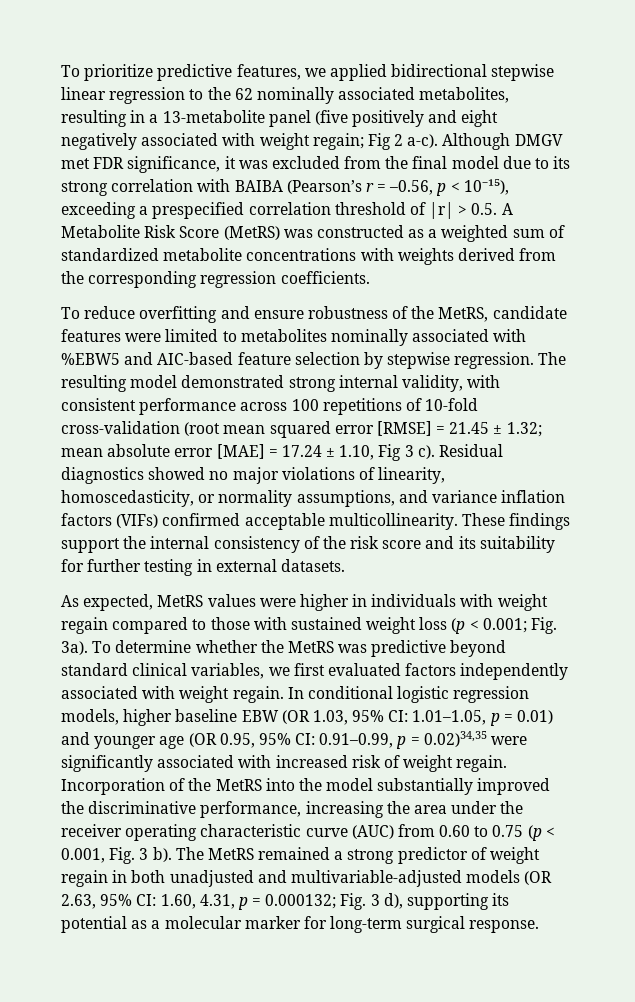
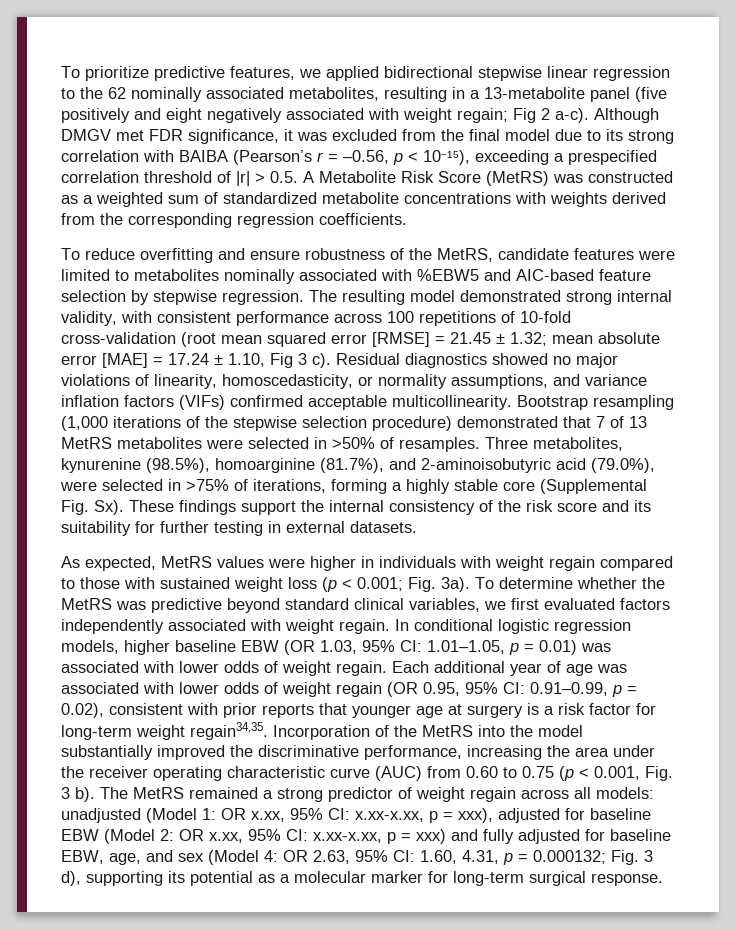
(458, 521) none -> [517,395,674,410] [61,416,647,431] [61,437,623,452] [61,458,655,473] [60,479,647,494] [61,500,124,515] Bootstrap resampling (1,000 iterations of the stepwise selection procedure) demonstrated that 7 of 13 MetRS metabolites were selected in >50% of resamples. Three metabolites, kynurenine (98.5%), homoarginine (81.7%), and 2-aminoisobutyric acid (79.0%), were selected in >75% of iterations, forming a highly stable core (Supplemental Fig. Sx).
[61,732,185,749] and younger age -> [581,643,611,652] [61,661,627,676] [61,682,382,697] was associated with lower odds of weight regain. Each additional year of age was associated with lower odds of weight regain
[423,731,528,747] [61,755,508,772] 0.02)34,35 were significantly associated with increased risk of weight regain. -> [61,703,656,718] [61,722,268,740] 0.02), consistent with prior reports that younger age at surgery is a risk factor for long-term weight regain34,35.
[112,870,553,887] in both unadjusted and multivariable-adjusted models (OR -> [521,787,654,799] [61,808,651,823] [61,829,671,844] [61,850,308,865] across all models: unadjusted (Model 1: OR x.xx, 95% CI: x.xx-x.xx, p = xxx), adjusted for baseline EBW (Model 2: OR x.xx, 95% CI: x.xx-x.xx, p = xxx) and fully adjusted for baseline EBW, age, and sex (Model 4: OR

